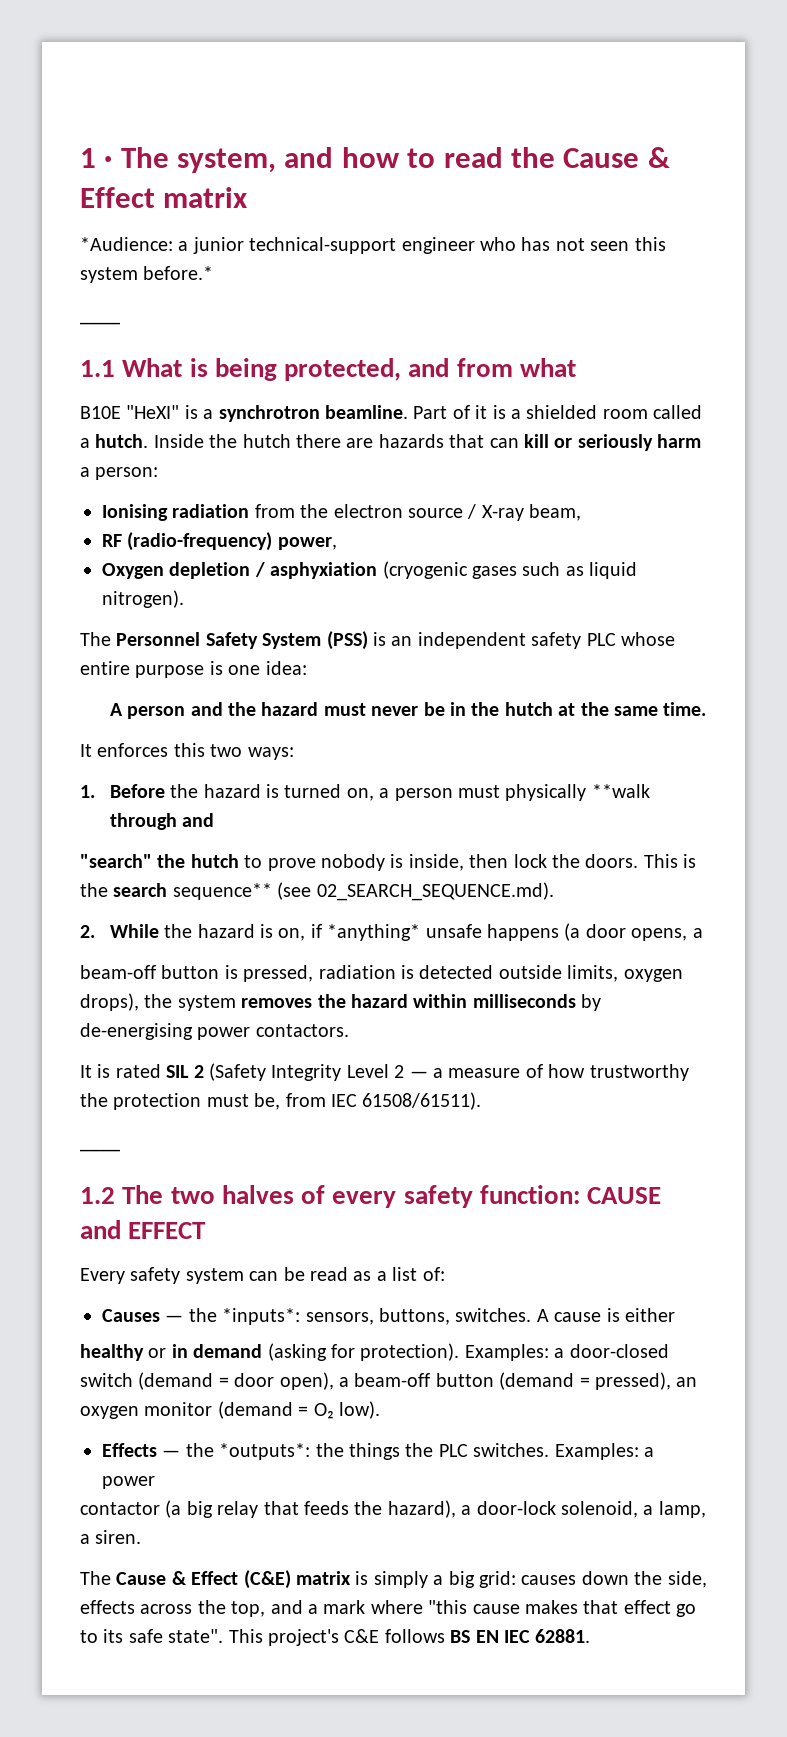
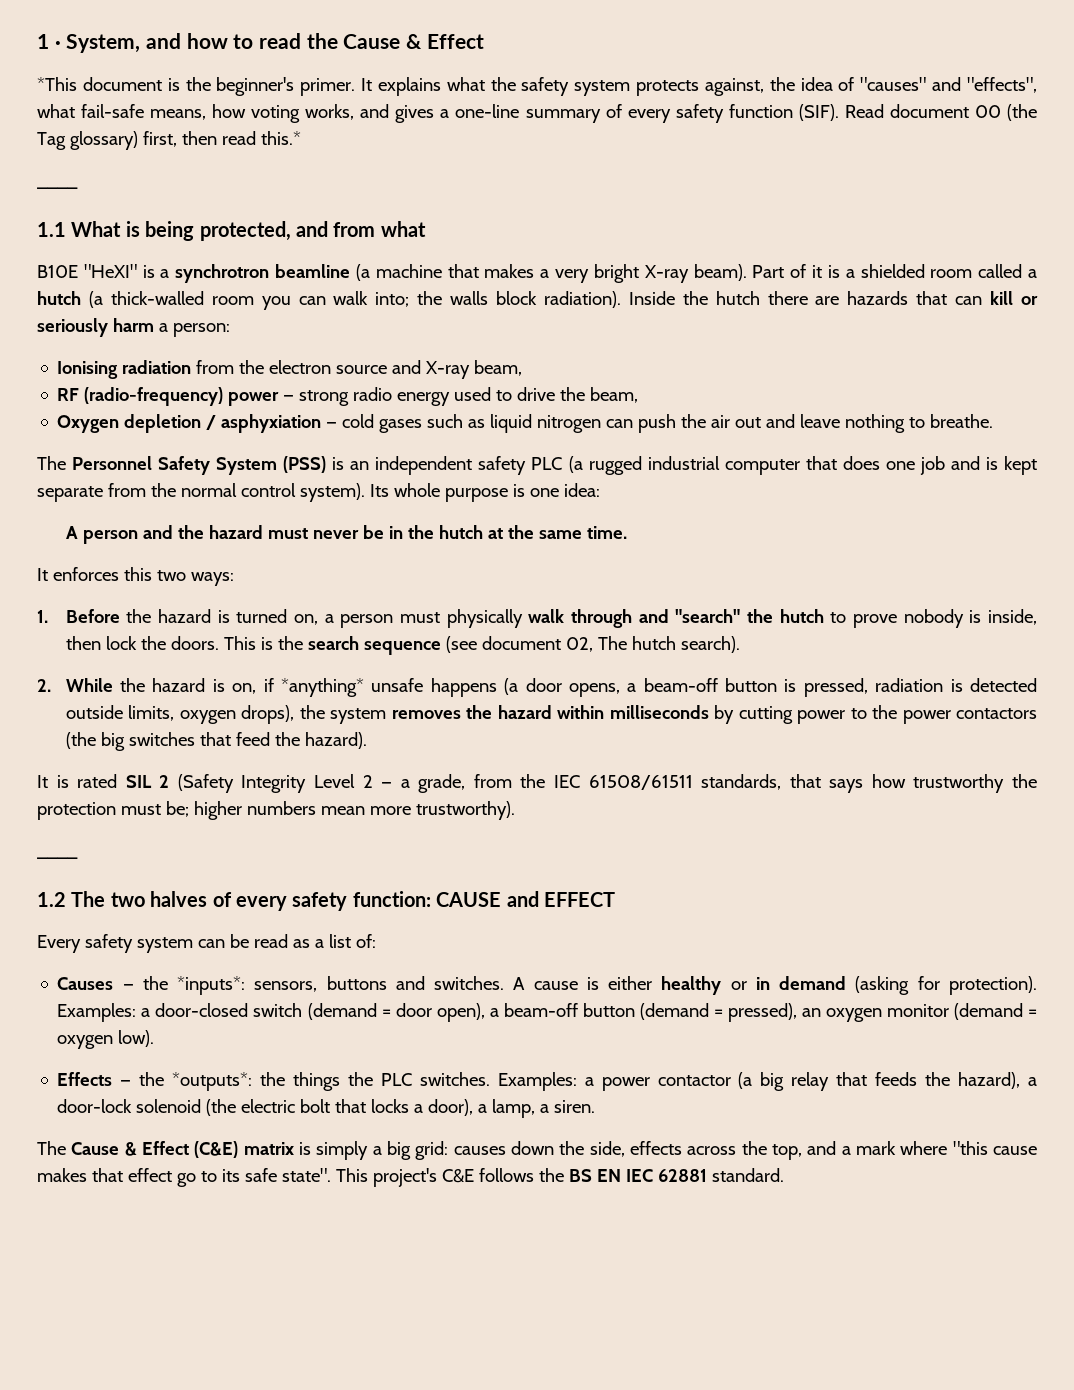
[120,147,277,173] The system, -> [66,34,141,53] System,
[163,187,248,208] [80,237,666,254] [80,266,214,283] matrix // *Audience: a junior technical-support engineer who has not seen this system before.* -> [37,77,1038,96] [37,104,1038,123] [37,131,301,150] // *This document is the beginner's primer. It explains what the safety system protects against, the idea of "causes" and "effects", what fail-safe means, how voting works, and gives a one-line summary of every safety function (SIF). Read document 00 (the Tag glossary) first, then read this.*
[325,405,408,419] beamline. -> [275,264,747,283] beamline (a machine that makes a very bright X-ray beam).
[95,434,149,448] hutch. -> [37,291,621,310] hutch (a thick-walled room you can walk into; the walls block radiation).
[467,504,477,519] / -> [392,360,422,374] and
[277,537,337,550] power, -> [228,387,639,406] power — strong radio energy used to drive the beam,
[382,561,468,579] (cryogenic -> [326,414,375,428] — cold
[102,590,184,608] nitrogen). -> [537,414,994,433] nitrogen can push the air out and leave nothing to breathe.
[620,632,675,646] [80,661,130,675] whose entire -> [568,456,1037,475] [37,483,440,502] (a rugged industrial computer that does one job and is kept separate from the normal control system). Its whole
[591,784,650,798] **walk -> [528,609,565,623] walk
(215, 820) // -> (669, 616) none
[172,882,554,901] sequence** (see 02_SEARCH_SEQUENCE.md). -> [363,636,740,655] sequence (see document 02, The hutch search).
(703, 933) // -> (637, 687) none
[80,1023,349,1040] de-energising power contactors. -> [738,705,1038,724] [65,732,367,751] cutting power to the power contactors (the big switches that feed the hazard).
[448,1064,543,1078] measure of -> [418,774,864,793] grade, from the IEC 61508/61511 standards, that says
[254,1092,482,1110] be, from IEC 61508/61511). -> [165,801,515,820] be; higher numbers mean more trustworthy).
[379,1308,450,1325] buttons, -> [326,976,425,990] buttons and
(675, 1315) // -> (653, 983) none
[313,1403,334,1419] O₂ -> [57,1035,114,1049] oxygen
(155, 1482) // -> (650, 1084) none
[560,1501,638,1518] solenoid, -> [136,1099,474,1116] solenoid (the electric bolt that locks a door),
(445, 1636) none -> [538,1168,564,1182] the
[535,1629,591,1643] 62881. -> [657,1168,784,1182] 62881 standard.

